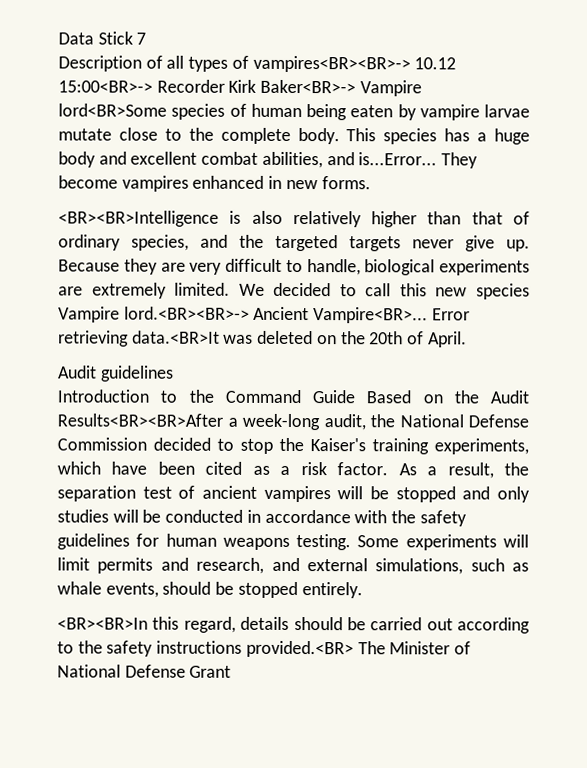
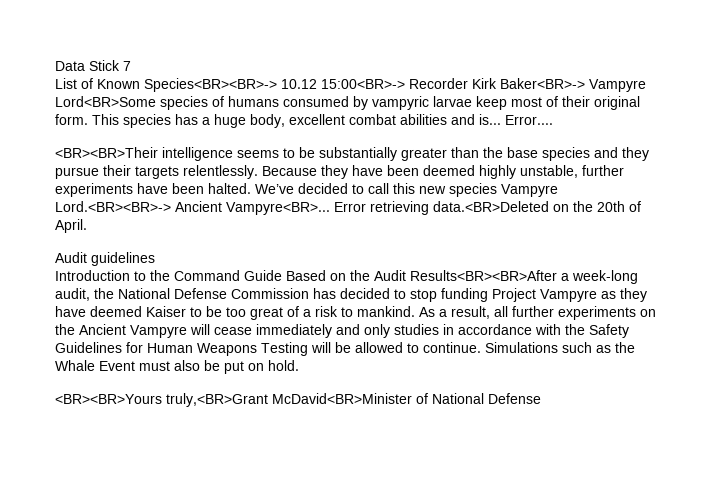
[58,55,411,73] Description of all types of vampires<BR><BR>-> -> [55,78,277,92] List of Known Species<BR><BR>->
[359,80,422,97] [58,103,530,121] [58,127,340,145] Vampire lord<BR>Some species of human being eaten by vampire larvae mutate close to the complete body. -> [589,79,646,92] [55,96,640,110] [55,114,88,125] Vampyre Lord<BR>Some species of humans consumed by vampyric larvae keep most of their original form.
[58,151,479,169] [58,175,371,192] [58,210,530,228] [58,234,530,252] [58,258,530,276] [58,282,265,299] body and excellent combat abilities, and is...Error... They become vampires enhanced in new forms. // <BR><BR>Intelligence is also relatively higher than that of ordinary species, and the targeted targets never give up. Because they are very difficult to handle, biological experiments are extremely limited. We -> [250,114,553,128] [55,147,649,161] [55,165,624,179] [55,183,294,197] body, excellent combat abilities and is... Error.... // <BR><BR>Their intelligence seems to be substantially greater than the base species and they pursue their targets relentlessly. Because they have been deemed highly unstable, further experiments have been halted. We’ve
[58,306,470,324] [58,330,314,347] Vampire lord.<BR><BR>-> Ancient Vampire<BR>... Error retrieving data.<BR>It was deleted -> [501,184,558,197] [55,201,549,215] Vampyre Lord.<BR><BR>-> Ancient Vampyre<BR>... Error retrieving data.<BR>Deleted
(147, 444) none -> [313,288,336,299] has
[279,437,529,455] [57,461,529,479] [57,485,530,503] [57,509,467,527] [57,533,529,551] [57,557,529,575] [57,581,363,599] [57,616,530,634] [57,640,451,658] the Kaiser's training experiments, which have been cited as a risk factor. As a result, the separation test of ancient vampires will be stopped and only studies will be conducted in accordance with the safety guidelines for human weapons testing. Some experiments will limit permits and research, and external simulations, such as whale events, should be stopped entirely. // <BR><BR>In this regard, details should be carried out according to the safety instructions provided.<BR> The Minister -> [441,288,647,302] [55,306,656,320] [55,324,629,338] [55,342,635,356] [55,360,299,374] [55,393,412,407] funding Project Vampyre as they have deemed Kaiser to be too great of a risk to mankind. As a result, all further experiments on the Ancient Vampyre will cease immediately and only studies in accordance with the Safety Guidelines for Human Weapons Testing will be allowed to continue. Simulations such as the Whale Event must also be put on hold. // <BR><BR>Yours truly,<BR>Grant McDavid<BR>Minister
[189,665,232,678] Grant -> (541, 398) none

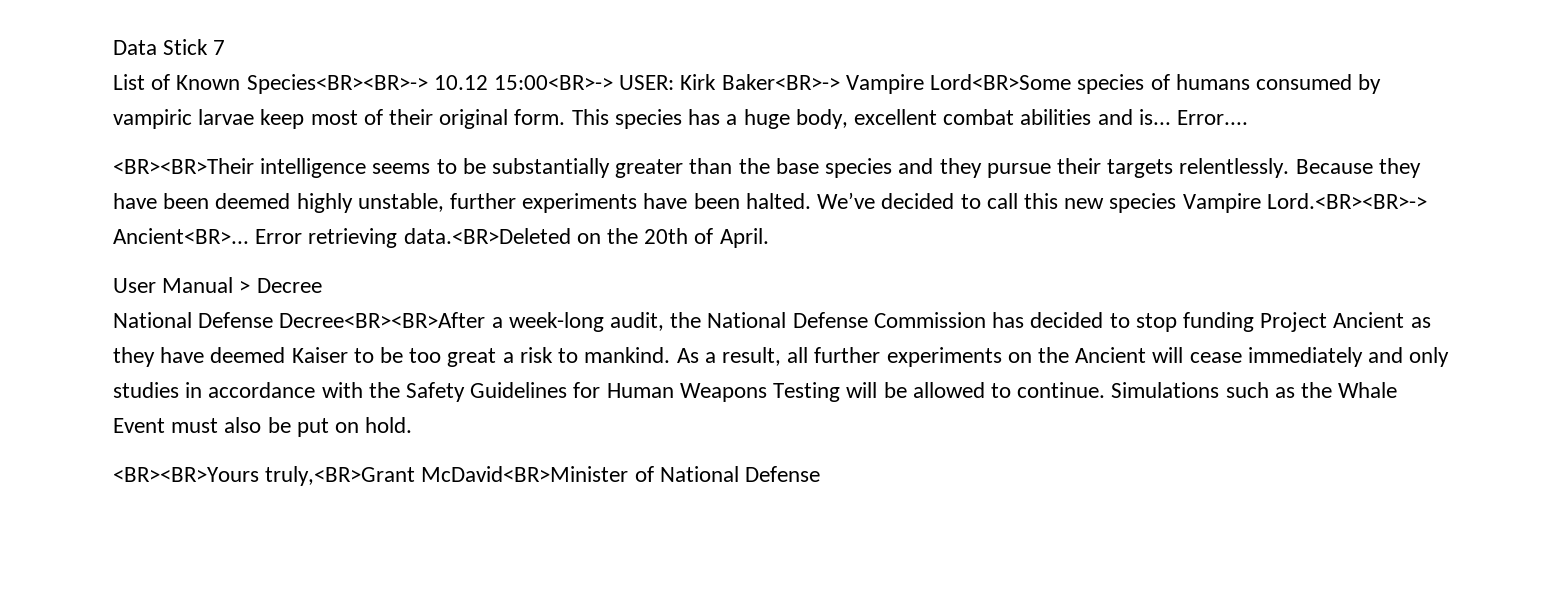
[409,78,468,89] Recorder -> [619,75,675,90] USER:
[589,79,646,92] Vampyre -> [845,74,924,94] Vampire
[372,96,429,110] vampyric -> [113,109,192,129] vampiric
[501,184,558,197] [55,201,330,215] Vampyre Lord.<BR><BR>-> Ancient Vampyre<BR>... -> [1182,193,1427,213] [113,228,249,244] Vampire Lord.<BR><BR>-> Ancient<BR>...
[55,252,155,266] [55,270,557,281] Audit guidelines // Introduction to the Command Guide Based on the Audit Results<BR><BR>After -> [113,277,322,293] [113,312,486,328] User Manual > Decree // National Defense Decree<BR><BR>After
[540,289,597,302] Vampyre -> [1333,312,1405,328] Ancient
[287,306,299,317] of -> (497, 357) none
[130,325,187,338] Vampyre -> (1147, 355) none

